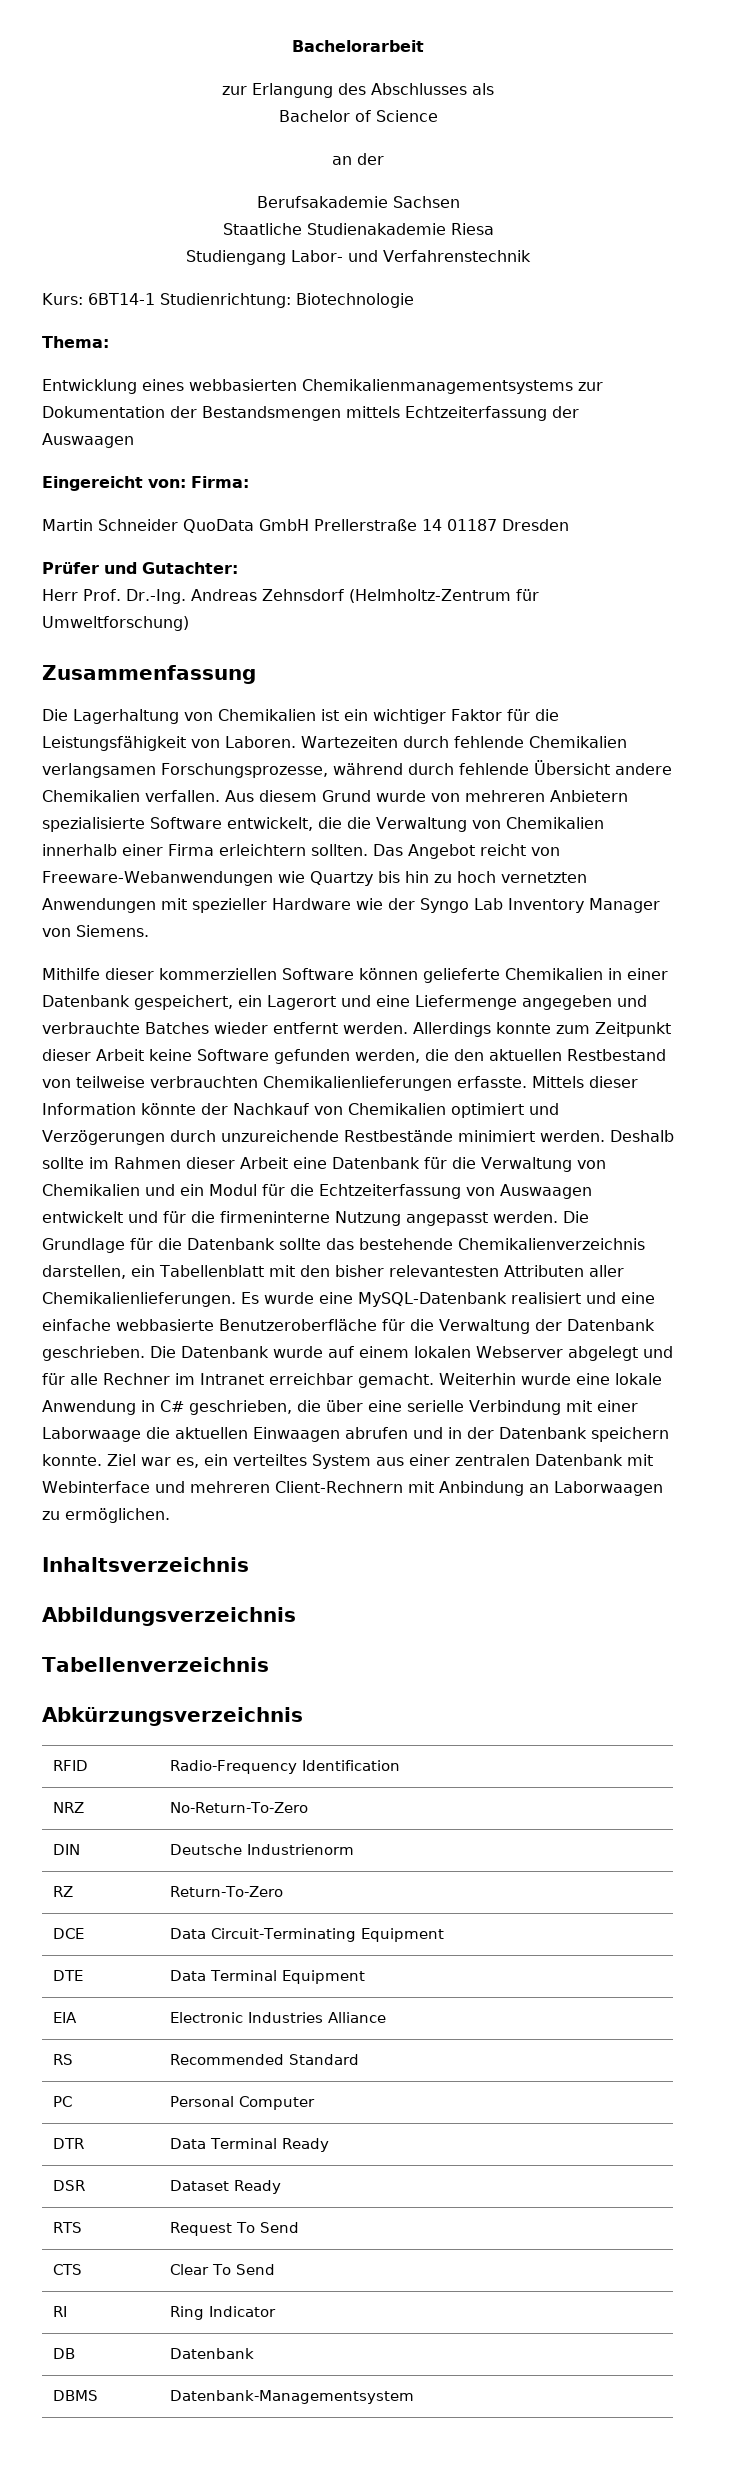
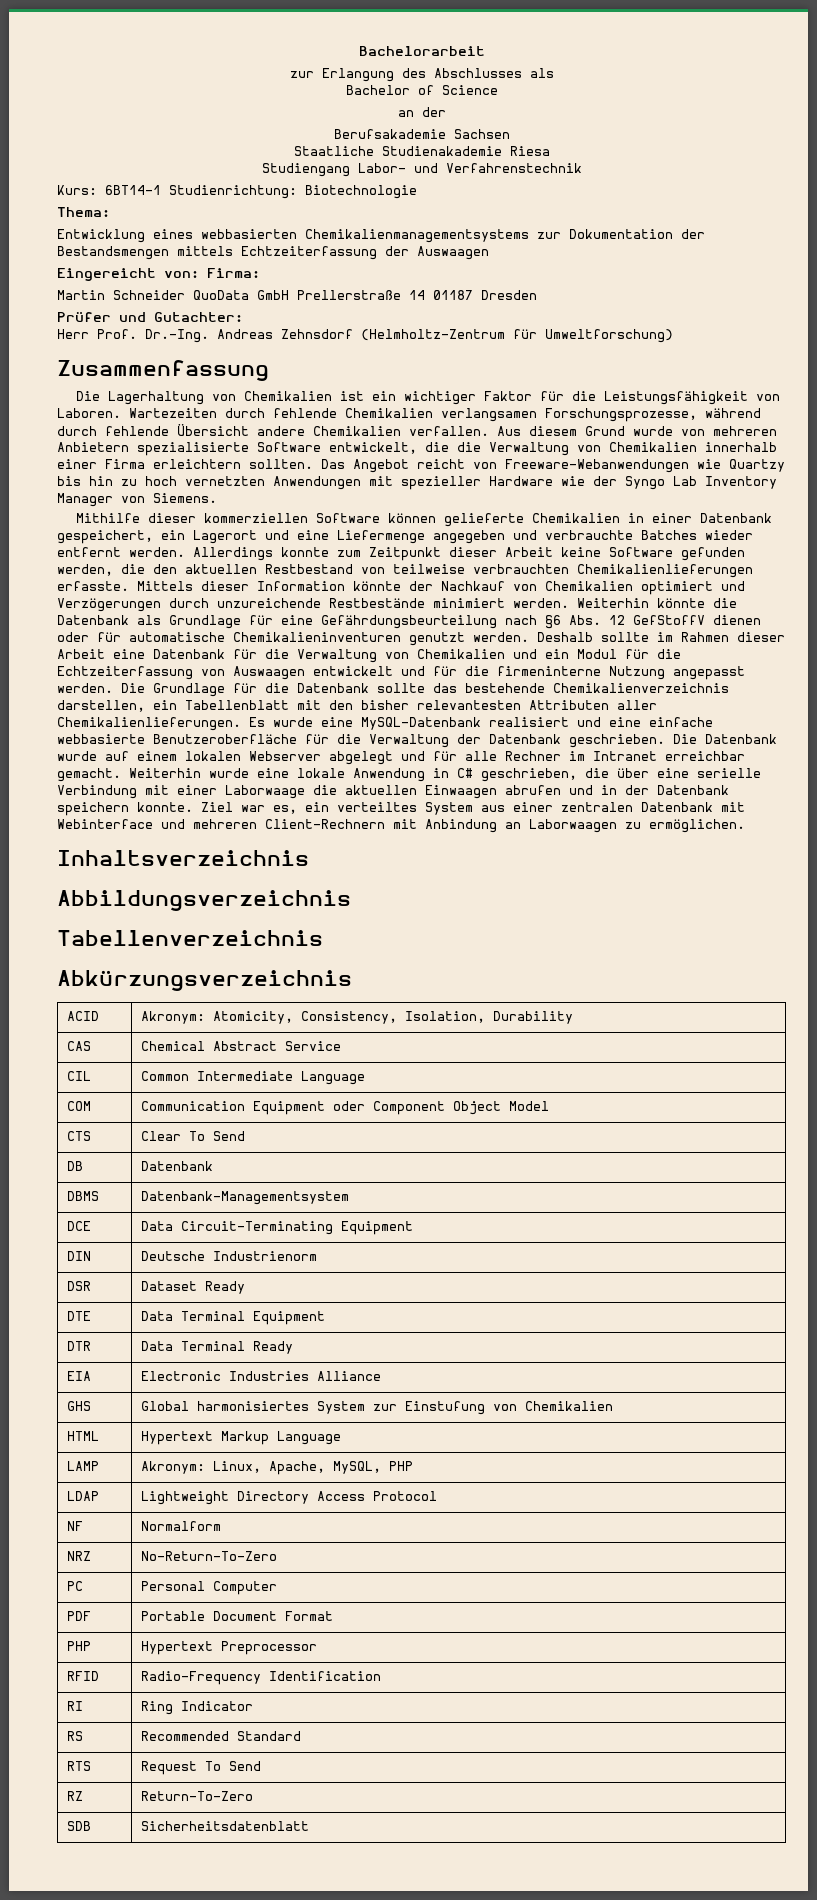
(605, 1136) none -> [577,598,737,608] [57,615,761,629] [57,632,529,646] Weiterhin könnte die Datenbank als Grundlage für eine Gefährdungsbeurteilung nach §6 Abs. 12 GefStoffV dienen oder für automatische Chemikalieninventuren genutzt werden.
[52,1760,88,1771] [169,1760,400,1774] [52,1802,84,1813] [169,1802,308,1813] [52,1844,80,1855] [169,1844,354,1855] [52,1886,73,1897] [169,1886,283,1897] [52,1928,84,1939] [169,1928,444,1942] [52,1970,83,1981] [169,1970,365,1984] [52,2012,77,2023] [169,2012,386,2023] [52,2054,73,2065] [169,2054,359,2065] [52,2096,72,2107] [169,2096,315,2110] [52,2138,84,2149] [169,2138,329,2152] [52,2180,85,2191] [169,2180,281,2194] [52,2222,82,2233] [169,2222,299,2236] RFID | Radio-Frequency Identification // NRZ | No-Return-To-Zero // DIN | Deutsche Industrienorm // RZ | Return-To-Zero // DCE | Data Circuit-Terminating Equipment // DTE | Data Terminal Equipment // EIA | Electronic Industries Alliance // RS | Recommended Standard // PC | Personal Computer // DTR | Data Terminal Ready // DSR | Dataset Ready // RTS | Request To Send -> [67,1011,100,1021] [141,1011,574,1024] [67,1041,92,1051] [141,1041,342,1051] [67,1071,92,1081] [141,1071,366,1085] [67,1101,92,1111] [141,1101,550,1115] ACID | Akronym: Atomicity, Consistency, Isolation, Durability // CAS | Chemical Abstract Service // CIL | Common Intermediate Language // COM | Communication Equipment oder Component Object Model
[52,2306,67,2317] [169,2306,276,2320] // RI | Ring Indicator -> (246, 1136) none
(414, 2397) none -> [67,1221,92,1231] [141,1221,414,1235] [67,1251,92,1261] [141,1251,318,1261] [67,1281,92,1291] [141,1281,246,1294] [67,1311,92,1321] [141,1311,326,1325] [67,1341,92,1351] [141,1341,294,1354] [67,1371,92,1381] [141,1371,382,1381] [67,1401,92,1411] [141,1401,614,1415] [67,1431,100,1441] [141,1431,342,1445] [67,1461,100,1471] [141,1461,414,1475] [67,1491,100,1501] [141,1491,438,1505] [67,1521,84,1531] [141,1521,222,1531] [67,1551,92,1561] [141,1551,278,1561] [67,1581,84,1591] [141,1581,278,1595] [67,1611,92,1621] [141,1611,334,1621] [67,1641,92,1651] [141,1641,318,1655] [67,1671,100,1681] [141,1671,382,1685] [67,1701,84,1711] [141,1701,254,1715] [67,1731,84,1741] [141,1731,302,1741] [67,1761,92,1771] [141,1761,262,1775] [67,1791,84,1801] [141,1791,254,1801] [67,1821,92,1831] [141,1821,310,1831] // DCE | Data Circuit-Terminating Equipment // DIN | Deutsche Industrienorm // DSR | Dataset Ready // DTE | Data Terminal Equipment // DTR | Data Terminal Ready // EIA | Electronic Industries Alliance // GHS | Global harmonisiertes System zur Einstufung von Chemikalien // HTML | Hypertext Markup Language // LAMP | Akronym: Linux, Apache, MySQL, PHP // LDAP | Lightweight Directory Access Protocol // NF | Normalform // NRZ | No-Return-To-Zero // PC | Personal Computer // PDF | Portable Document Format // PHP | Hypertext Preprocessor // RFID | Radio-Frequency Identification // RI | Ring Indicator // RS | Recommended Standard // RTS | Request To Send // RZ | Return-To-Zero // SDB | Sicherheitsdatenblatt

